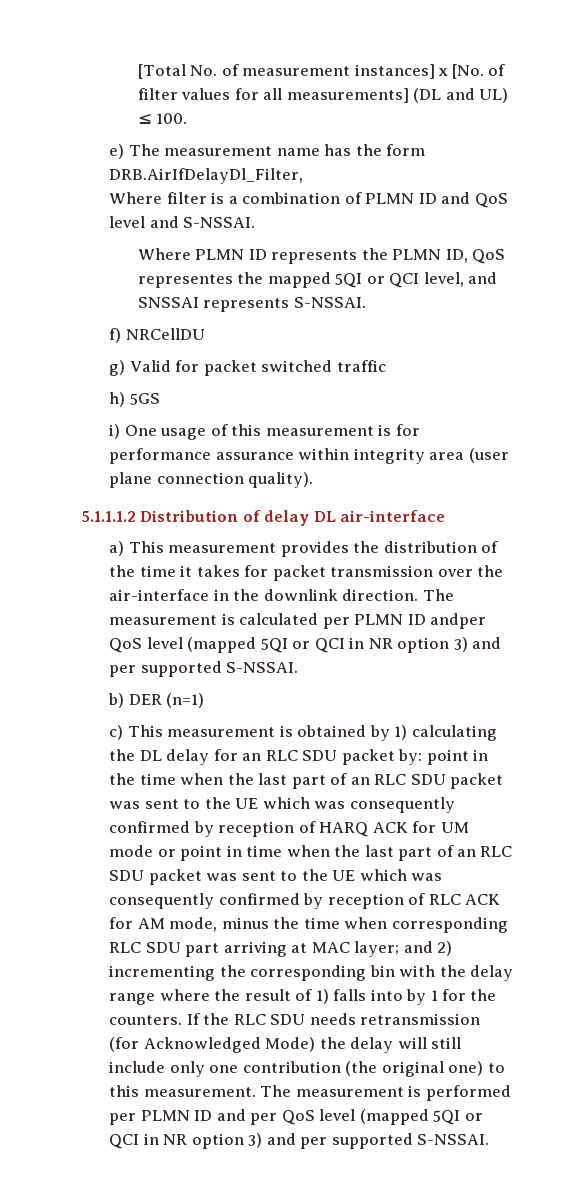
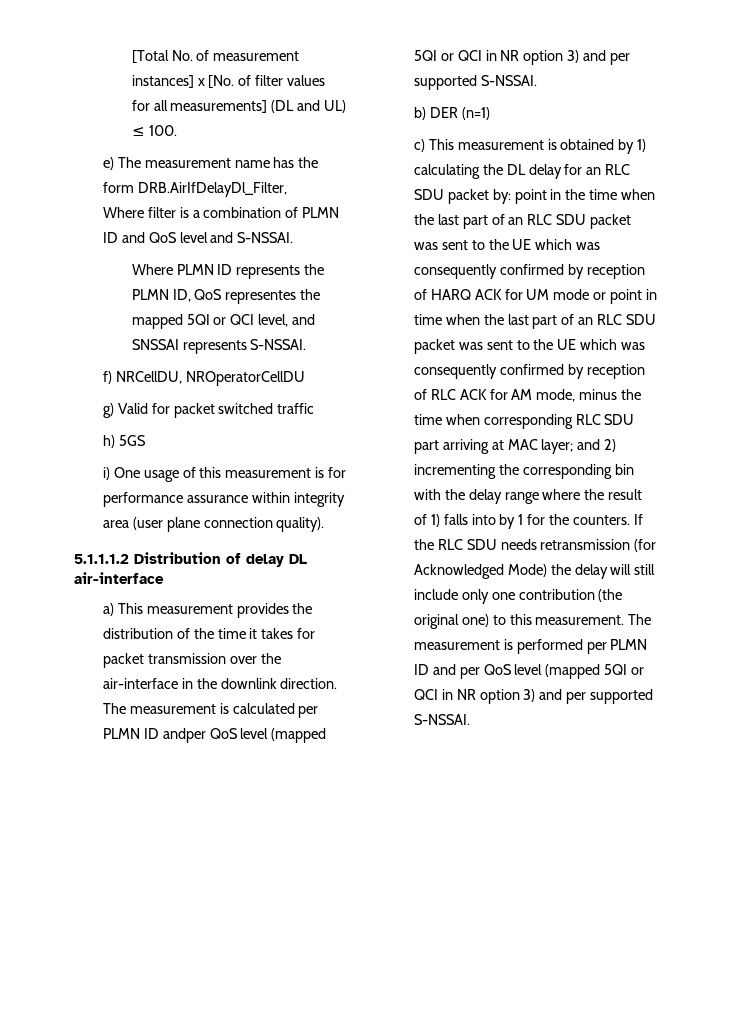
[125,328,205,340] NRCellDU -> [115,371,305,386] NRCellDU, NROperatorCellDU

